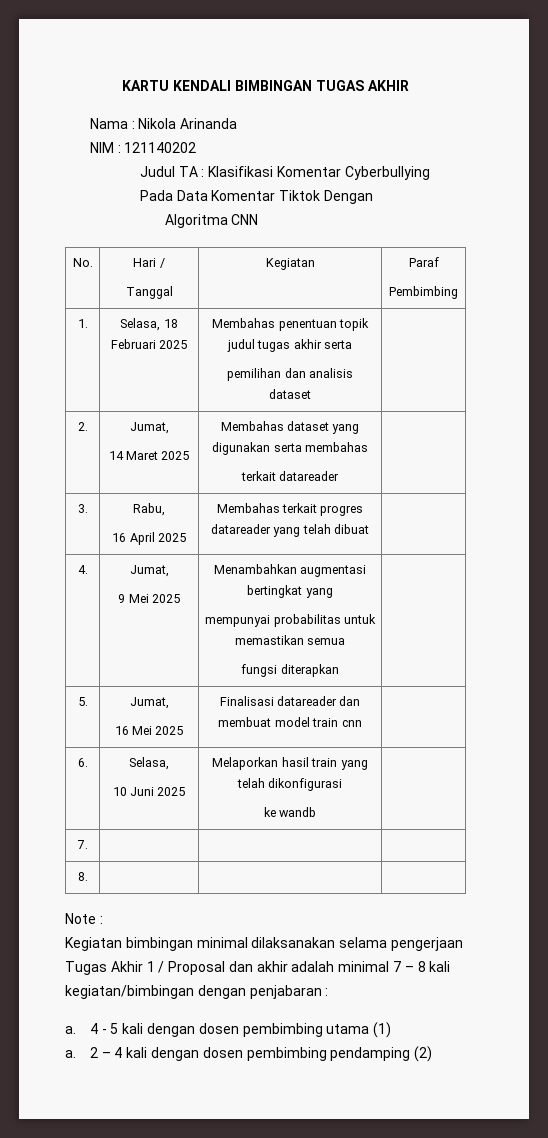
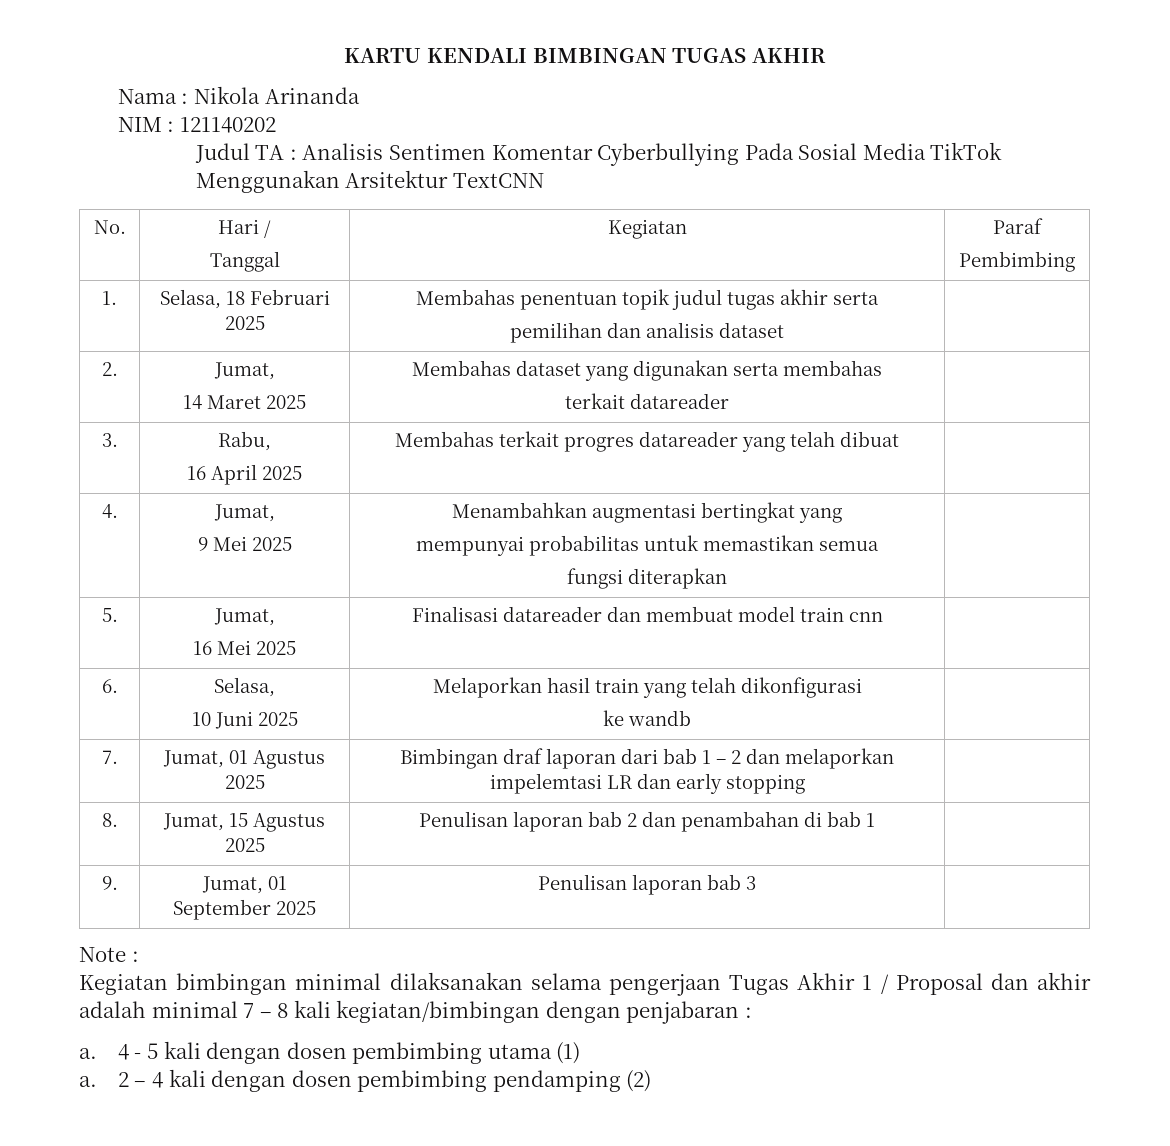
[208,166,274,177] Klasifikasi -> [302,143,486,160] Analisis Sentimen
[176,190,373,204] [164,214,259,228] Data Komentar Tiktok Dengan // Algoritma CNN -> [798,142,1003,160] [195,170,544,193] Sosial Media TikTok Menggunakan Arsitektur TextCNN
[77,872,88,881] | | // 8. | | -> [163,750,325,769] [224,775,265,789] [400,748,894,769] [489,773,805,794] [101,813,118,827] [163,813,325,832] [224,838,265,852] [419,811,875,832] [101,876,118,890] [201,876,287,894] [173,899,316,920] [538,874,756,895] Jumat, 01 Agustus 2025 | Bimbingan draf laporan dari bab 1 – 2 dan melaporkan impelemtasi LR dan early stopping | // 8. | Jumat, 15 Agustus 2025 | Penulisan laporan bab 2 dan penambahan di bab 1 | // 9. | Jumat, 01 September 2025 | Penulisan laporan bab 3

